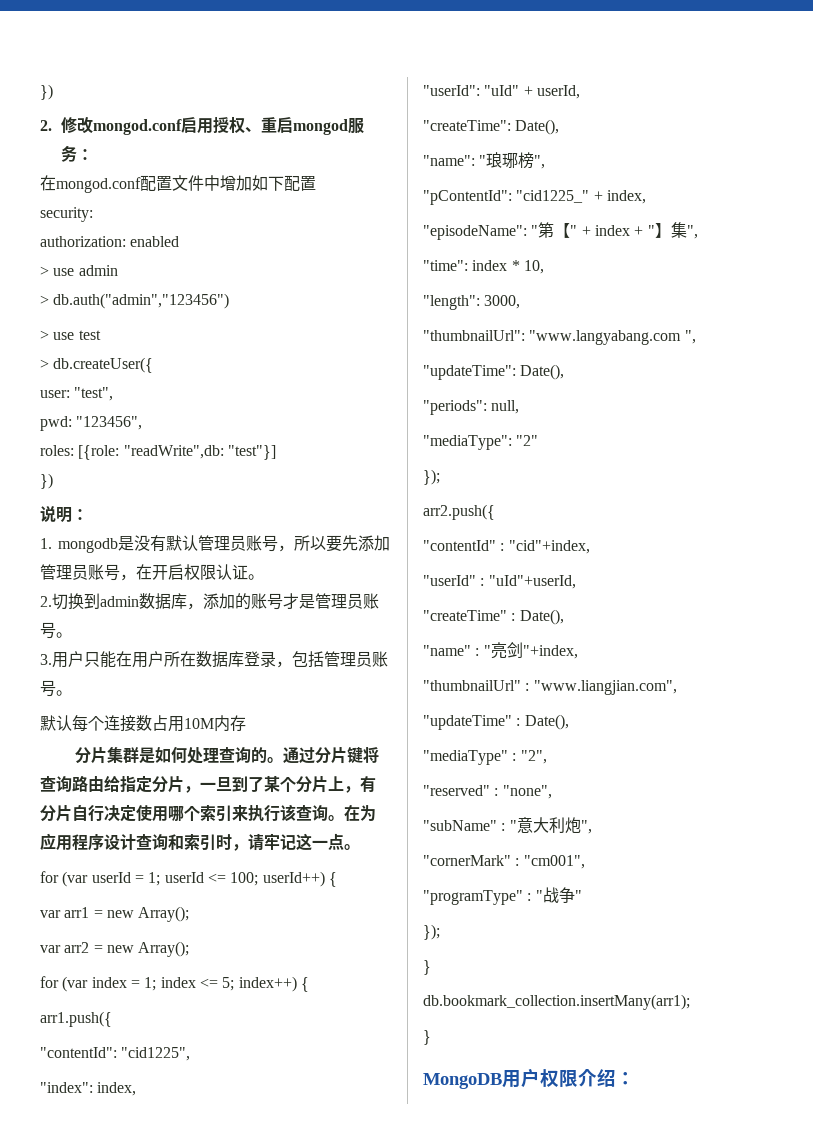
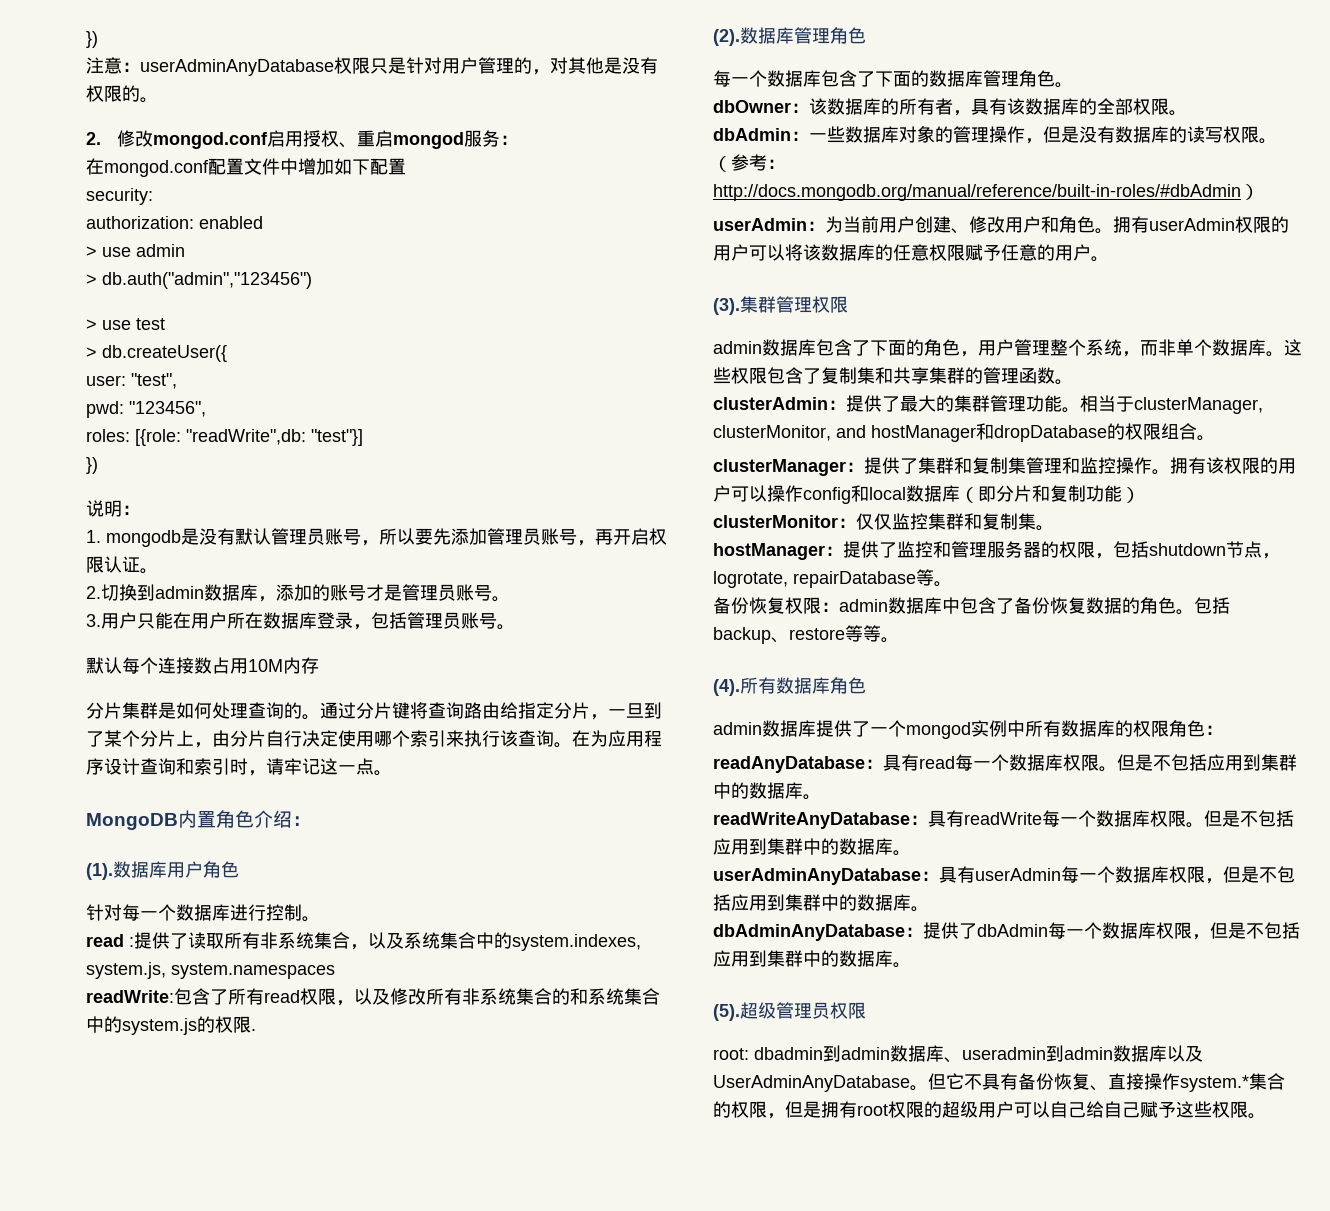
[40,84,53,100] }) -> [86,31,98,48] [86,57,658,76] [86,85,158,103] }) // 注意：userAdminAnyDatabase权限只是针对用户管理的，对其他是没有权限的。
[136,564,152,580] 在 -> [595,529,613,545] 再
[360,776,376,792] 有 -> [212,730,230,747] 由
[40,871,337,887] [40,906,190,922] [40,941,190,957] [40,976,309,992] [40,1011,112,1027] [40,1047,191,1061] [40,1082,137,1096] [423,85,580,99] [423,119,560,135] [423,152,546,169] [423,190,646,205] [423,222,698,240] [423,260,544,274] [423,295,521,310] [423,330,696,345] [423,364,565,380] [423,400,520,415] [423,435,539,450] [423,469,440,485] [423,504,495,520] [423,540,590,554] [423,575,576,589] [423,609,564,625] [423,642,578,659] [423,680,677,695] [423,714,569,730] [423,750,547,765] [423,785,552,799] [423,817,592,834] [423,855,585,869] [423,887,582,905] [423,924,440,940] [423,960,431,975] [423,994,690,1010] [423,1030,431,1045] // for (var userId = 1; userId <= 100; userId++) { // var arr1 = new Array(); // var arr2 = new Array(); // for (var index = 1; index <= 5; index++) { // arr1.push({ // "contentId": "cid1225", // "index": index, // "userId": "uId" + userId, // "createTime": Date(), // "name": "琅琊榜", // "pContentId": "cid1225_" + index, // "episodeName": "第【" + index + "】集", // "time": index * 10, // "length": 3000, // "thumbnailUrl": "www.langyabang.com ", // "updateTime": Date(), // "periods": null, // "mediaType": "2" // }); // arr2.push({ // "contentId" : "cid"+index, // "userId" : "uId"+userId, // "createTime" : Date(), // "name" : "亮剑"+index, // "thumbnailUrl" : "www.liangjian.com", // "updateTime" : Date(), // "mediaType" : "2", // "reserved" : "none", // "subName" : "意大利炮", // "cornerMark" : "cm001", // "programType" : "战争" // }); // } // db.bookmark_collection.insertMany(arr1); // } -> (392, 773) none
[502,1068,578,1088] 用户权限 -> [178,810,254,828] 内置角色
(635, 1078) none -> [86,861,239,880] [86,904,320,922] [86,932,641,951] [86,962,335,979] [86,988,660,1006] [86,1016,256,1035] [713,27,866,46] [713,70,1073,88] [713,98,1187,116] [713,126,1277,144] [713,154,785,172] [713,184,1259,201] [713,216,1289,234] [713,244,1109,262] [713,296,848,315] [713,339,1302,357] [713,367,1073,385] [713,395,1263,414] [713,423,1215,442] [713,457,1296,476] [713,485,1140,504] [713,513,1054,531] [713,541,1280,560] [713,569,952,588] [713,597,1230,615] [713,625,899,644] [713,677,866,696] [713,720,1223,739] [713,754,1297,773] [713,782,821,800] [713,810,1294,829] [713,838,911,856] [713,866,1295,885] [713,894,929,912] [713,922,1300,941] [713,950,911,968] [713,1002,866,1021] [713,1045,1203,1063] [713,1073,1285,1092] [713,1101,1266,1119] // (1).数据库用户角色 // 针对每一个数据库进行控制。 // read :提供了读取所有非系统集合，以及系统集合中的system.indexes, system.js, system.namespaces // readWrite:包含了所有read权限，以及修改所有非系统集合的和系统集合中的system.js的权限. // (2).数据库管理角色 // 每一个数据库包含了下面的数据库管理角色。 // dbOwner：该数据库的所有者，具有该数据库的全部权限。 // dbAdmin：一些数据库对象的管理操作，但是没有数据库的读写权限。（参考：http://docs.mongodb.org/manual/reference/built-in-roles/#dbAdmin） // userAdmin：为当前用户创建、修改用户和角色。拥有userAdmin权限的用户可以将该数据库的任意权限赋予任意的用户。 // (3).集群管理权限 // admin数据库包含了下面的角色，用户管理整个系统，而非单个数据库。这些权限包含了复制集和共享集群的管理函数。 // clusterAdmin：提供了最大的集群管理功能。相当于clusterManager, clusterMonitor, and hostManager和dropDatabase的权限组合。 // clusterManager：提供了集群和复制集管理和监控操作。拥有该权限的用户可以操作config和local数据库（即分片和复制功能） // clusterMonitor：仅仅监控集群和复制集。 // hostManager：提供了监控和管理服务器的权限，包括shutdown节点，logrotate, repairDatabase等。 // 备份恢复权限：admin数据库中包含了备份恢复数据的角色。包括backup、restore等等。 // (4).所有数据库角色 // admin数据库提供了一个mongod实例中所有数据库的权限角色： // readAnyDatabase：具有read每一个数据库权限。但是不包括应用到集群中的数据库。 // readWriteAnyDatabase：具有readWrite每一个数据库权限。但是不包括应用到集群中的数据库。 // userAdminAnyDatabase：具有userAdmin每一个数据库权限，但是不包括应用到集群中的数据库。 // dbAdminAnyDatabase：提供了dbAdmin每一个数据库权限，但是不包括应用到集群中的数据库。 // (5).超级管理员权限 // root: dbadmin到admin数据库、useradmin到admin数据库以及UserAdminAnyDatabase。但它不具有备份恢复、直接操作system.*集合的权限，但是拥有root权限的超级用户可以自己给自己赋予这些权限。

